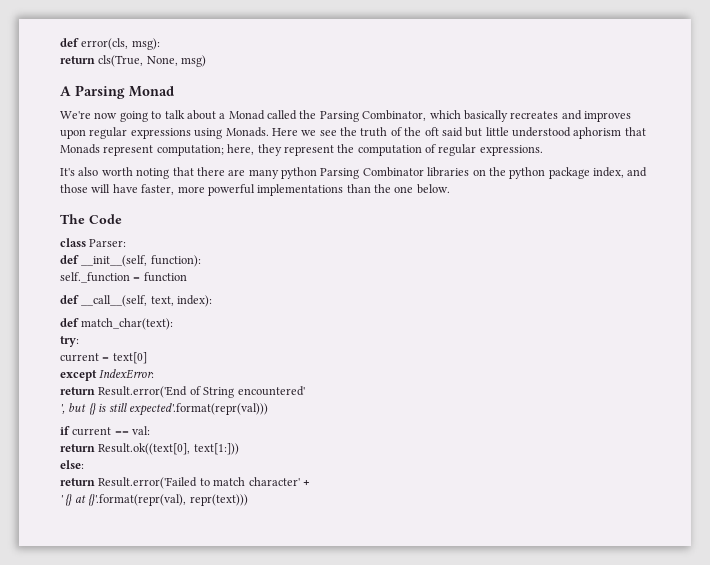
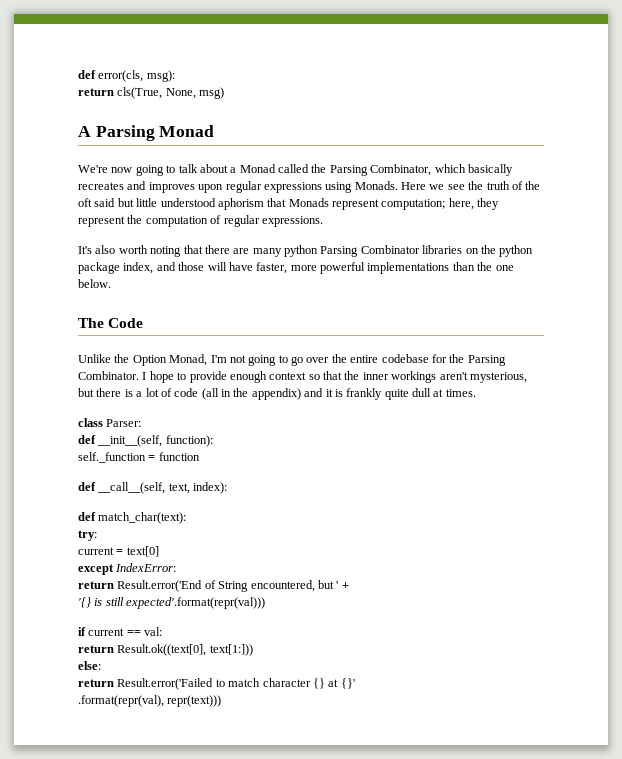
(122, 219) none -> [78,354,506,366] [78,371,527,383] [78,388,476,400] // Unlike the Option Monad, I'm not going to go over the entire codebase for the Parsing Combinator. I hope to provide enough context so that the inner workings aren't mysterious, but there is a lot of code (all in the appendix) and it is frankly quite dull at times.
[237,386,305,396] [60,403,96,415] encountered' // ', but {} -> [250,580,349,592] [78,597,91,608] encountered, but ' + // '{}
[248,477,310,486] [60,494,187,506] character' + // ' {} at {}'.format(repr(val), -> [262,678,355,689] [78,695,164,707] character {} at {}' // .format(repr(val),

